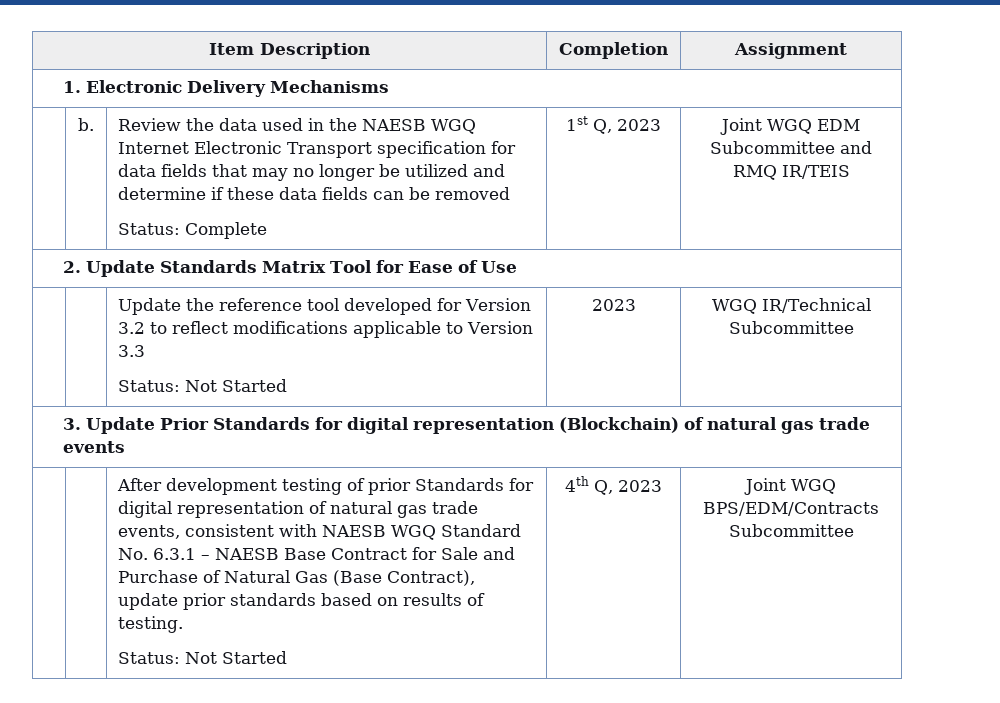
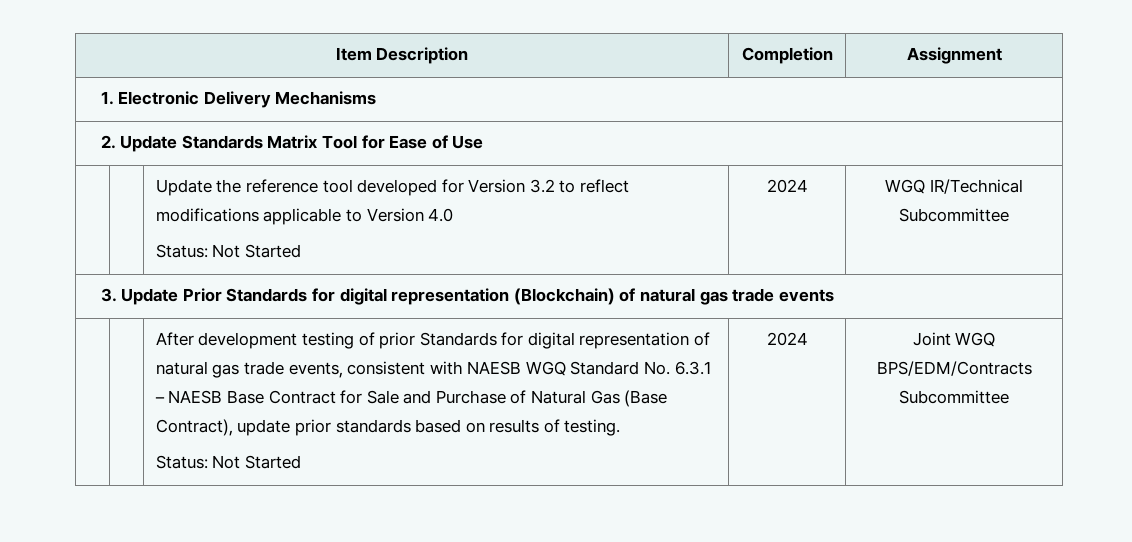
[78,118,94,131] [117,118,476,134] [117,141,516,158] [117,164,505,181] [117,187,510,200] [117,222,267,239] [566,116,661,134] [720,118,860,135] [710,141,872,154] [732,165,850,180] // | b. | Review the data used in the NAESB WGQ Internet Electronic Transport specification for data fields that may no longer be utilized and determine if these data fields can be removed // Status: Complete | 1st Q, 2023 | Joint WGQ EDM Subcommittee and RMQ IR/TEIS -> (377, 98) none
[117,345,145,357] [117,379,287,392] [591,299,636,311] 3.3 // Status: Not Started | 2023 -> [428,208,454,222] [155,244,301,258] [766,179,808,193] 4.0 // Status: Not Started | 2024
[565,476,662,495] 4th Q, 2023 -> [766,332,808,346] 2024

